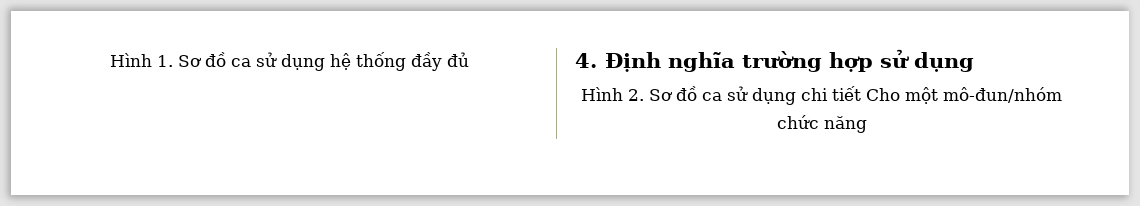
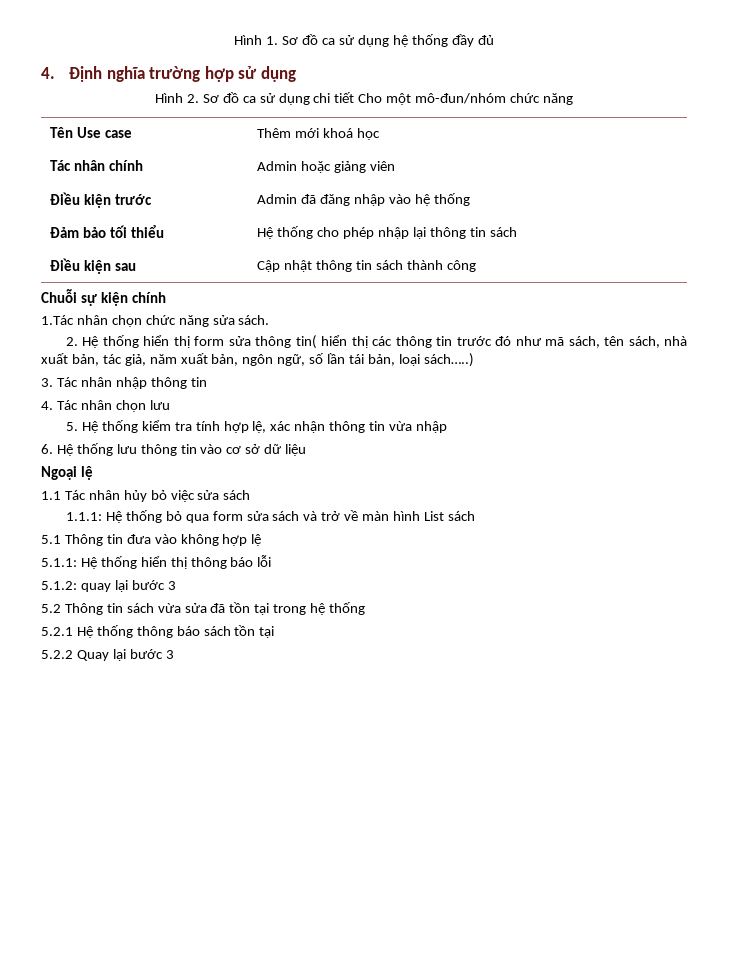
(867, 124) none -> [50,127,133,138] [257,128,380,140] [50,160,144,171] [257,161,395,173] [50,192,153,208] [257,193,470,206] [50,225,164,238] [257,226,517,239] [50,258,137,274] [257,260,476,272] [41,289,166,306] [41,315,270,327] [66,335,688,349] [41,353,474,367] [41,377,207,389] [41,400,170,412] [66,420,447,433] [41,443,307,456] [41,466,93,480] [41,490,251,502] [66,510,475,523] [41,534,262,546] [41,555,272,569] [41,580,176,592] [41,602,366,615] [41,625,275,638] [41,649,174,661] // Tên Use case | Thêm mới khoá học // Tác nhân chính | Admin hoặc giảng viên // Điều kiện trước | Admin đã đăng nhập vào hệ thống // Đảm bảo tối thiểu | Hệ thống cho phép nhập lại thông tin sách // Điều kiện sau | Cập nhật thông tin sách thành công // Chuỗi sự kiện chính // 1.Tác nhân chọn chức năng sửa sách. // 2. Hệ thống hiển thị form sửa thông tin( hiển thị các thông tin trước đó như mã sách, tên sách, nhà xuất bản, tác giả, năm xuất bản, ngôn ngữ, số lần tái bản, loại sách…..) // 3. Tác nhân nhập thông tin // 4. Tác nhân chọn lưu // 5. Hệ thống kiểm tra tính hợp lệ, xác nhận thông tin vừa nhập // 6. Hệ thống lưu thông tin vào cơ sở dữ liệu // Ngoại lệ // 1.1 Tác nhân hủy bỏ việc sửa sách // 1.1.1: Hệ thống bỏ qua form sửa sách và trở về màn hình List sách // 5.1 Thông tin đưa vào không hợp lệ // 5.1.1: Hệ thống hiển thị thông báo lỗi // 5.1.2: quay lại bước 3 // 5.2 Thông tin sách vừa sửa đã tồn tại trong hệ thống // 5.2.1 Hệ thống thông báo sách tồn tại // 5.2.2 Quay lại bước 3

